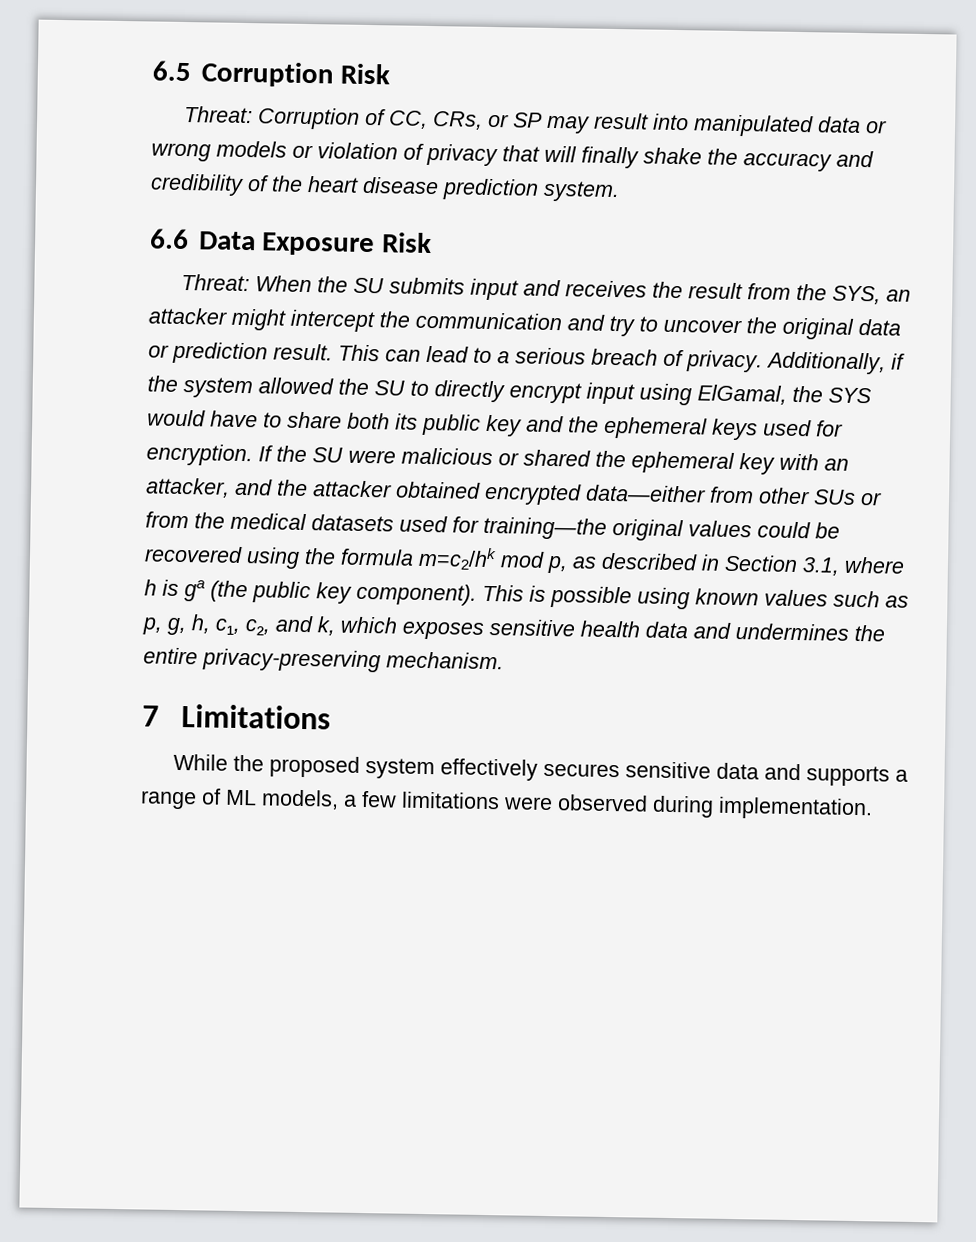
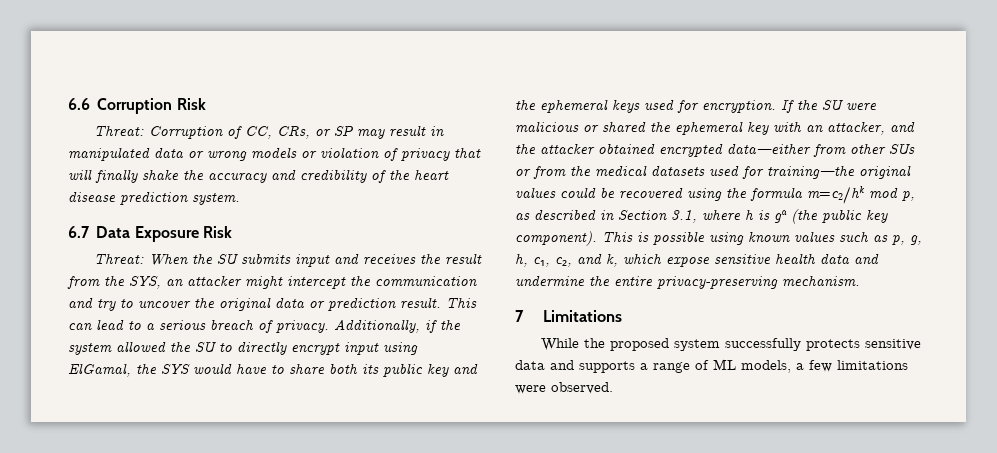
[152,60,192,82] 6.5 -> [68,98,90,110] 6.6
[651,113,689,131] into -> [430,126,445,137] in
[150,228,189,250] 6.6 -> [68,226,90,238] 6.7
[402,621,484,640] exposes -> [666,257,710,267] expose
[735,623,849,641] undermines -> [515,275,585,287] undermine
[439,758,620,781] effectively secures -> [725,338,861,351] successfully protects
[557,794,873,821] observed during implementation. -> [551,382,613,394] observed.

